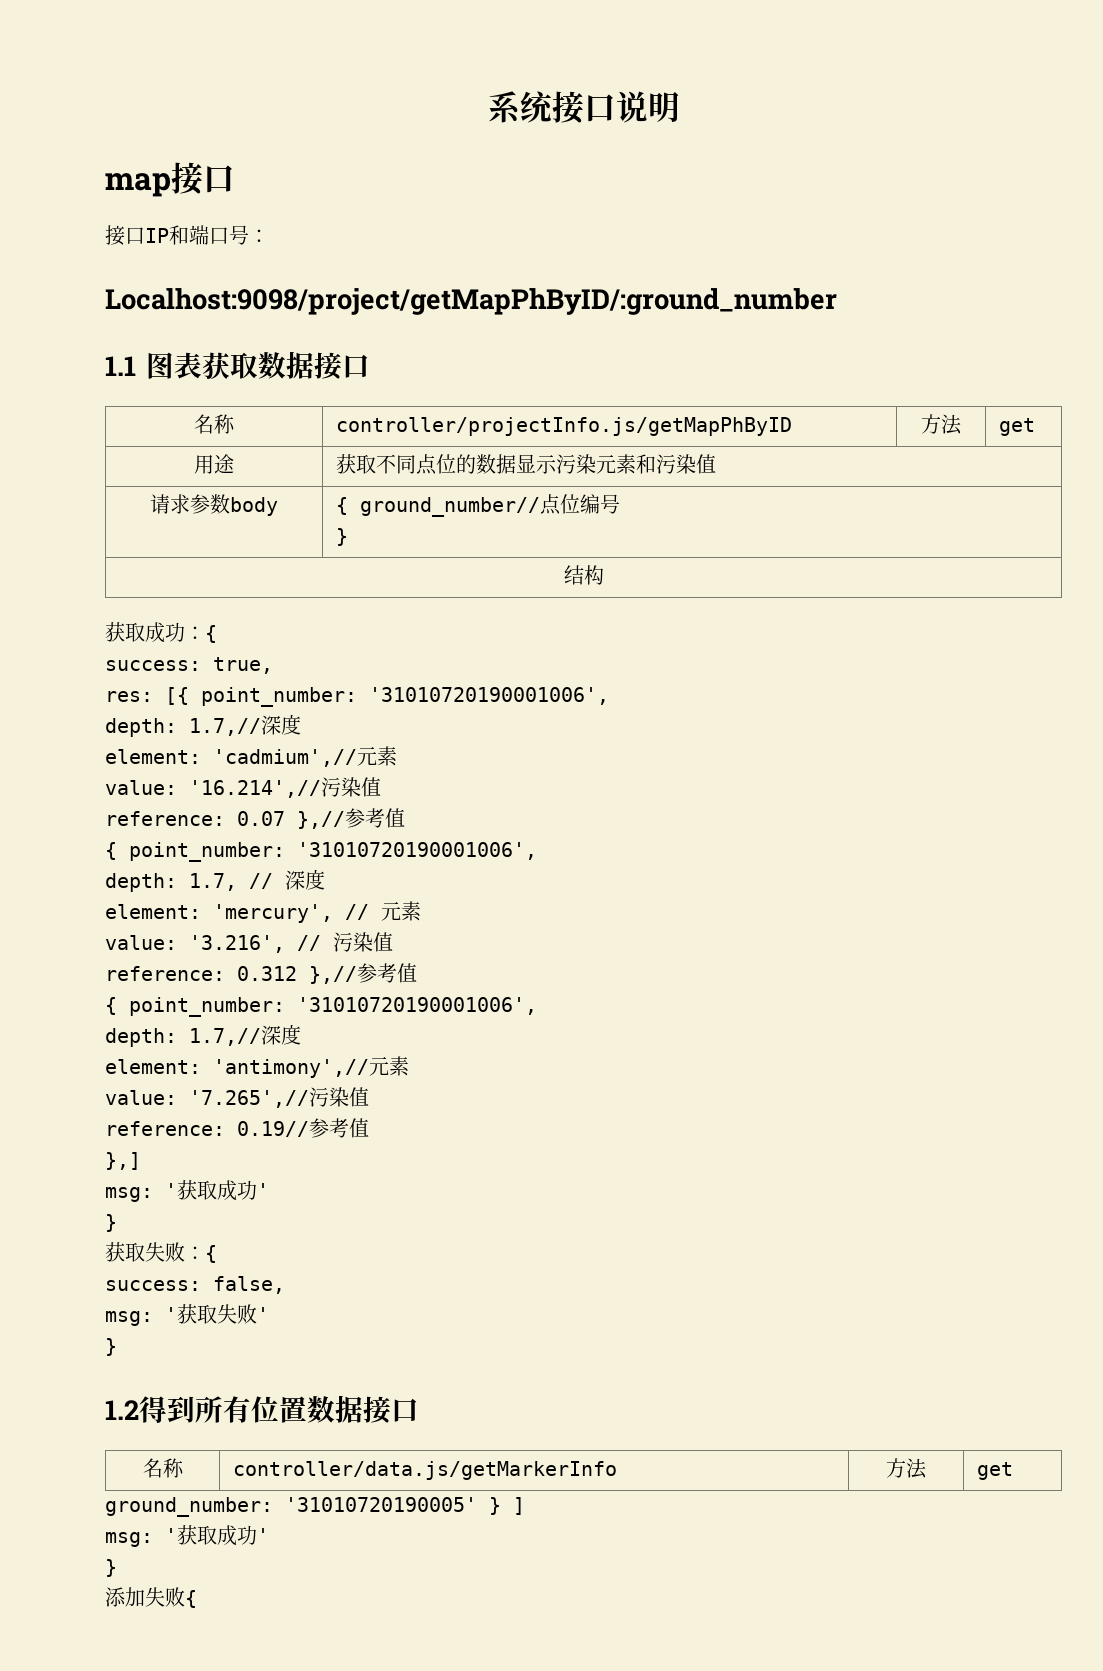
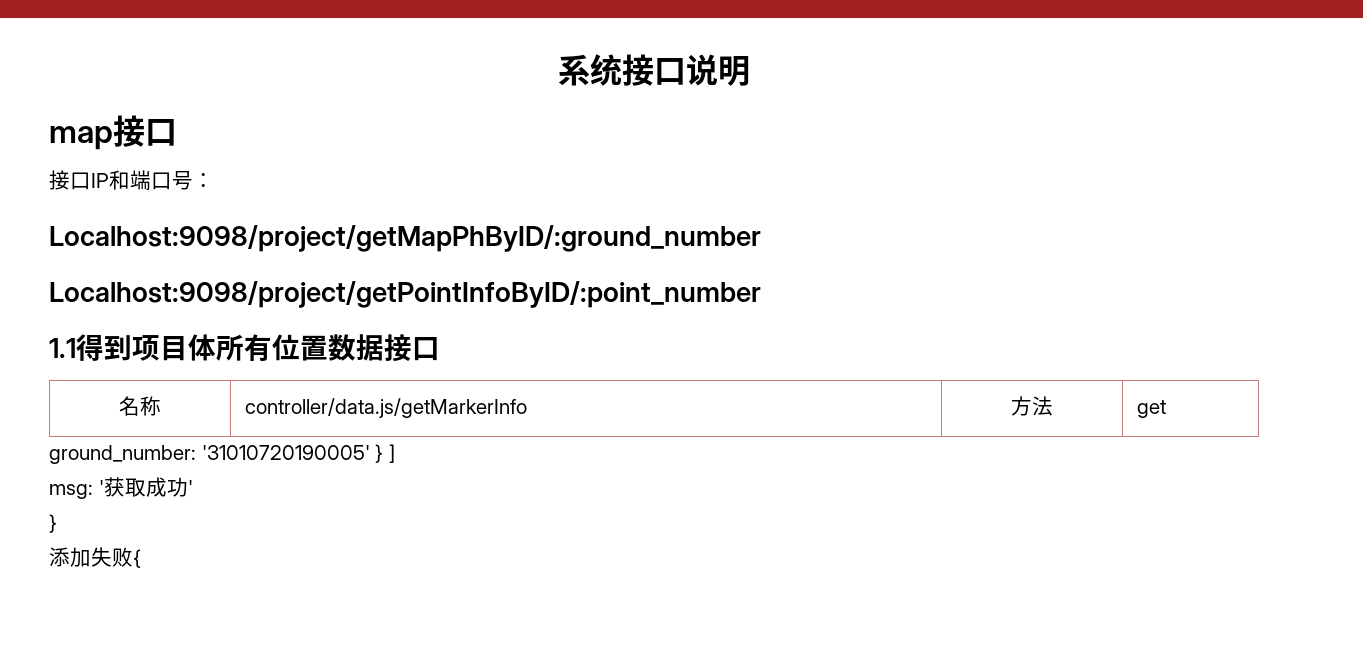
[105,351,370,380] [194,414,235,434] [335,417,792,436] [921,414,962,435] [998,418,1035,436] [194,454,234,474] [335,454,716,475] [150,494,278,516] [335,494,620,517] [335,528,348,546] [563,565,604,585] [105,622,217,643] [105,657,273,674] [105,687,609,707] [105,714,301,737] [105,746,397,767] [105,777,381,798] [105,808,405,829] [105,842,537,862] [105,869,325,892] [105,901,421,923] [105,932,393,953] [105,963,417,984] [105,997,537,1017] [105,1024,301,1047] [105,1056,409,1078] [105,1087,369,1108] [105,1118,369,1138] [105,1152,141,1170] [105,1180,269,1202] [105,1214,117,1232] [105,1242,217,1263] [105,1276,285,1294] [105,1304,269,1326] [105,1338,117,1356] [105,1396,195,1423] 1.1图表获取数据接口 // 名称 | controller/projectInfo.js/getMapPhByID | 方法 | get // 用途 | 获取不同点位的数据显示污染元素和污染值 // 请求参数body | { ground_number//点位编号 // } // 结构 // 获取成功：{ // success: true, // res: [{ point_number: '31010720190001006', // depth: 1.7,//深度 // element: 'cadmium',//元素 // value: '16.214',//污染值 // reference: 0.07 },//参考值 // { point_number: '31010720190001006', // depth: 1.7, // 深度 // element: 'mercury', // 元素 // value: '3.216', // 污染值 // reference: 0.312 },//参考值 // { point_number: '31010720190001006', // depth: 1.7,//深度 // element: 'antimony',//元素 // value: '7.265',//污染值 // reference: 0.19//参考值 // },] // msg: '获取成功' // } // 获取失败：{ // success: false, // msg: '获取失败' // } // 1.2得到 -> [49,281,761,308] [49,334,216,361] Localhost:9098/project/getPointInfoByID/:point_number // 1.1得到项目体

